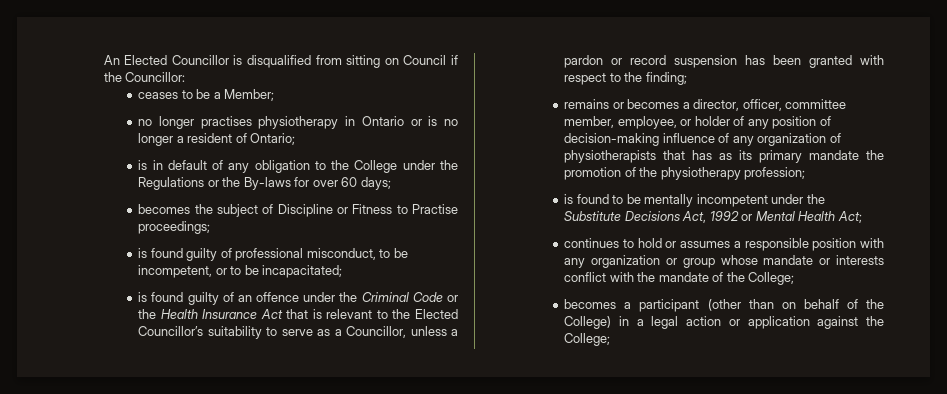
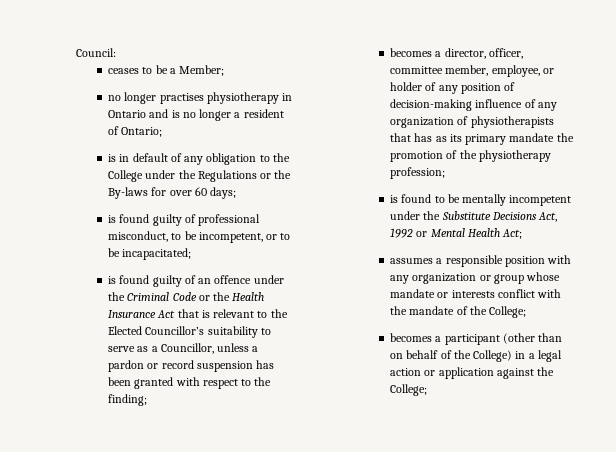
[103,55,459,68] [103,72,186,82] An Elected Councillor is disqualified from sitting on Council if the Councillor: -> [76,48,117,57] Council:
[410,119,422,126] or -> [149,109,169,118] and
[138,204,458,217] [138,221,211,234] // becomes the subject of Discipline or Fitness to Practise proceedings; -> (237, 193) none
[564,99,624,109] remains or -> (148, 400) none
[564,238,677,248] continues to hold or -> (523, 234) none

